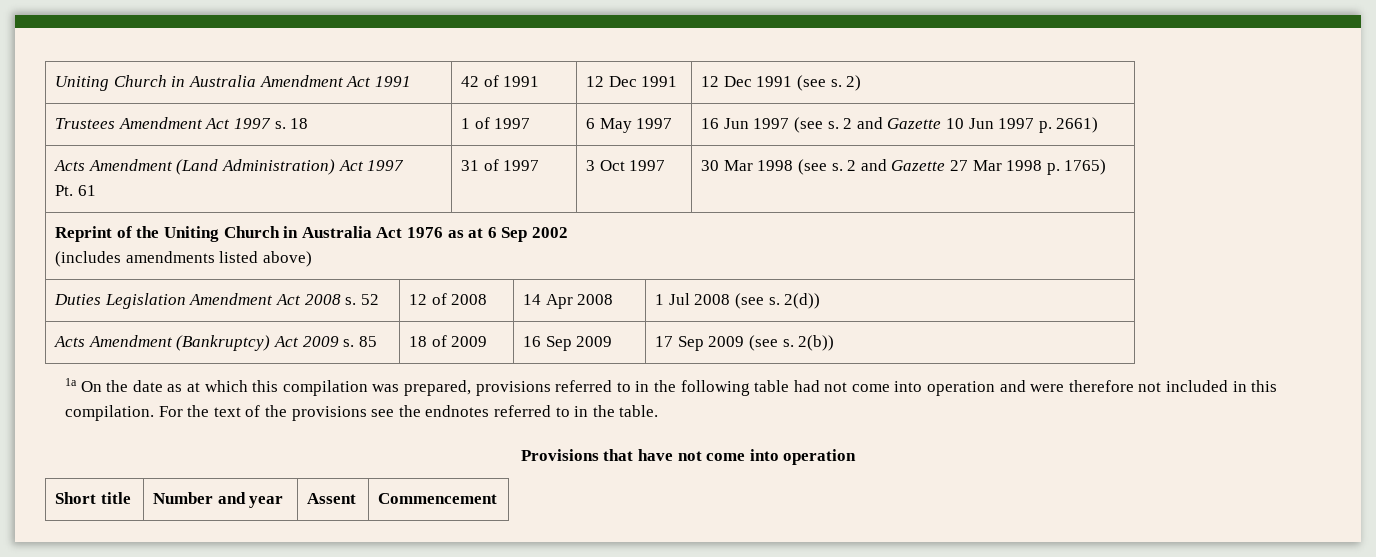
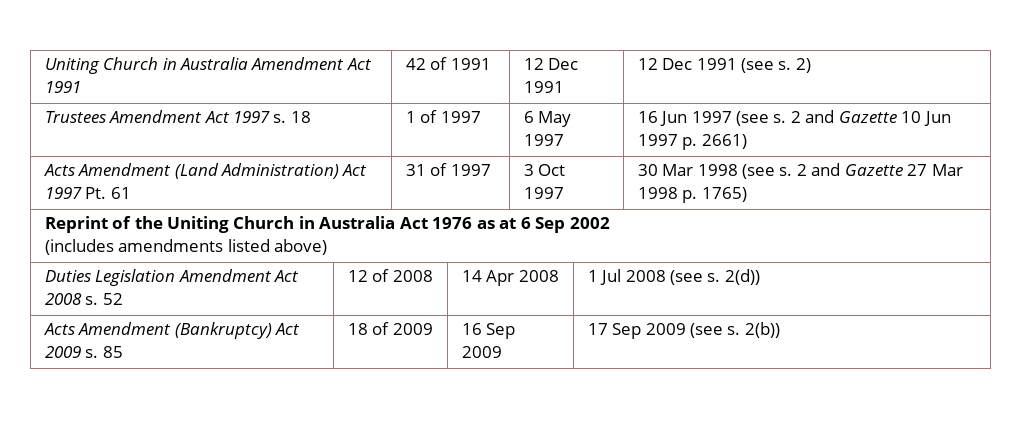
(405, 165) // -> (82, 193) none
[65,378,1278,396] [65,405,659,421] [520,449,857,465] [55,492,131,504] [153,492,284,508] [307,493,357,504] [378,493,498,504] // 1a On the date as at which this compilation was prepared, provisions referred to in the following table had not come into operation and were therefore not included in this compilation. For the text of the provisions see the endnotes referred to in the table. // Provisions that have not come into operation // Short title | Number and year | Assent | Commencement -> (780, 330) none

